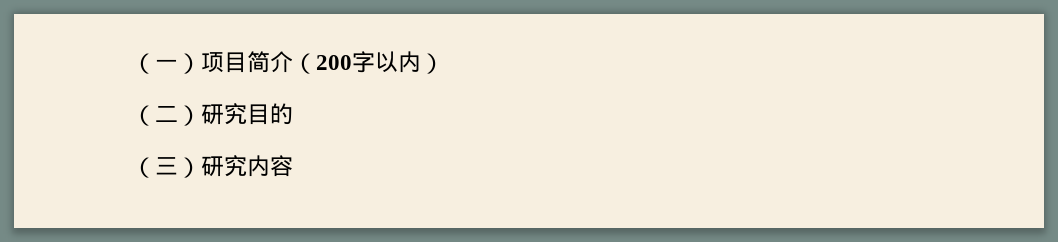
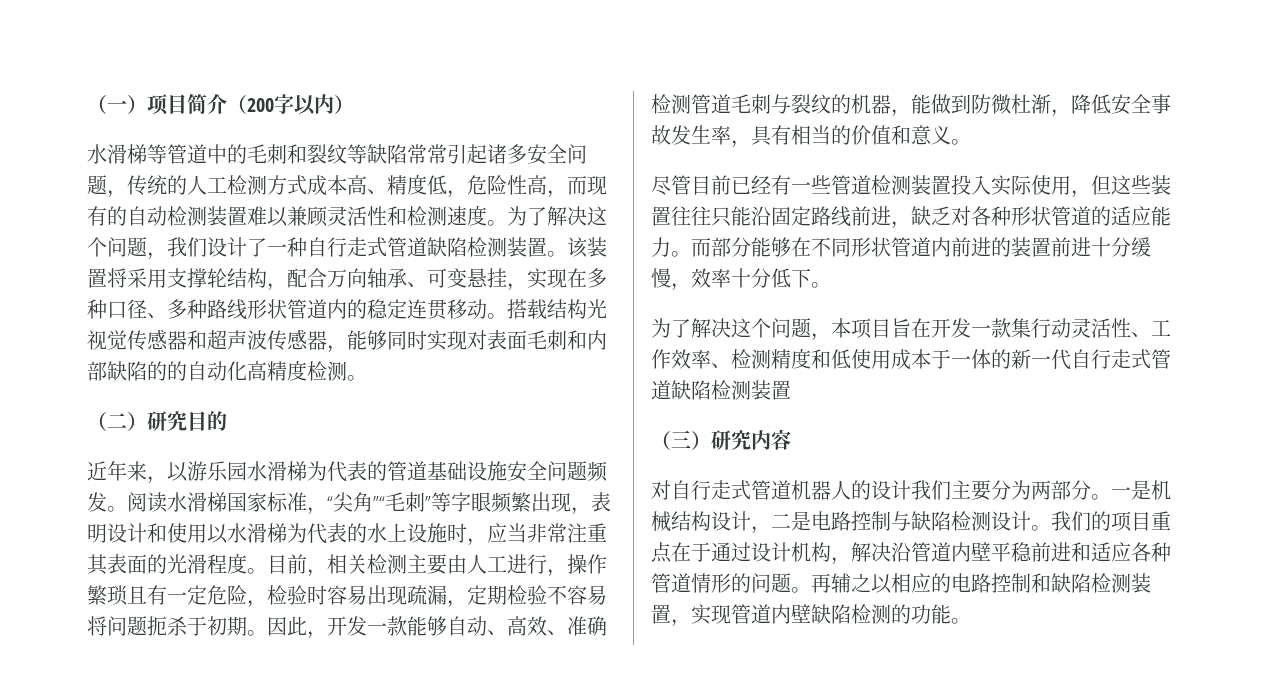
[132,103,293,126] [132,155,293,178] （二）研究目的 // （三）研究内容 -> [87,144,587,165] [87,174,607,198] [87,205,607,227] [87,237,607,260] [87,268,607,291] [87,299,607,320] [87,329,607,353] [87,360,367,381] [87,411,227,431] [87,461,608,484] [87,492,611,515] [87,523,607,546] [87,553,607,577] [87,585,607,608] [87,616,607,639] [651,94,1171,117] [651,125,971,148] [651,175,1171,198] [651,206,1171,229] [651,237,1151,257] [651,268,831,291] [651,318,1171,341] [651,348,1171,370] [651,380,791,400] [651,429,791,450] [651,480,1171,501] [651,511,1171,534] [651,542,1171,565] [651,573,1151,594] [651,604,971,627] 水滑梯等管道中的毛刺和裂纹等缺陷常常引起诸多安全问题，传统的人工检测方式成本高、精度低，危险性高，而现有的自动检测装置难以兼顾灵活性和检测速度。为了解决这个问题，我们设计了一种自行走式管道缺陷检测装置。该装置将采用支撑轮结构，配合万向轴承、可变悬挂，实现在多种口径、多种路线形状管道内的稳定连贯移动。搭载结构光视觉传感器和超声波传感器，能够同时实现对表面毛刺和内部缺陷的的自动化高精度检测。 // （二）研究目的 // 近年来，以游乐园水滑梯为代表的管道基础设施安全问题频发。阅读水滑梯国家标准，“尖角”“毛刺”等字眼频繁出现，表明设计和使用以水滑梯为代表的水上设施时，应当非常注重其表面的光滑程度。目前，相关检测主要由人工进行，操作繁琐且有一定危险，检验时容易出现疏漏，定期检验不容易将问题扼杀于初期。因此，开发一款能够自动、高效、准确检测管道毛刺与裂纹的机器，能做到防微杜渐，降低安全事故发生率，具有相当的价值和意义。 // 尽管目前已经有一些管道检测装置投入实际使用，但这些装置往往只能沿固定路线前进，缺乏对各种形状管道的适应能力。而部分能够在不同形状管道内前进的装置前进十分缓慢，效率十分低下。 // 为了解决这个问题，本项目旨在开发一款集行动灵活性、工作效率、检测精度和低使用成本于一体的新一代自行走式管道缺陷检测装置 // （三）研究内容 // 对自行走式管道机器人的设计我们主要分为两部分。一是机械结构设计，二是电路控制与缺陷检测设计。我们的项目重点在于通过设计机构，解决沿管道内壁平稳前进和适应各种管道情形的问题。再辅之以相应的电路控制和缺陷检测装置，实现管道内壁缺陷检测的功能。

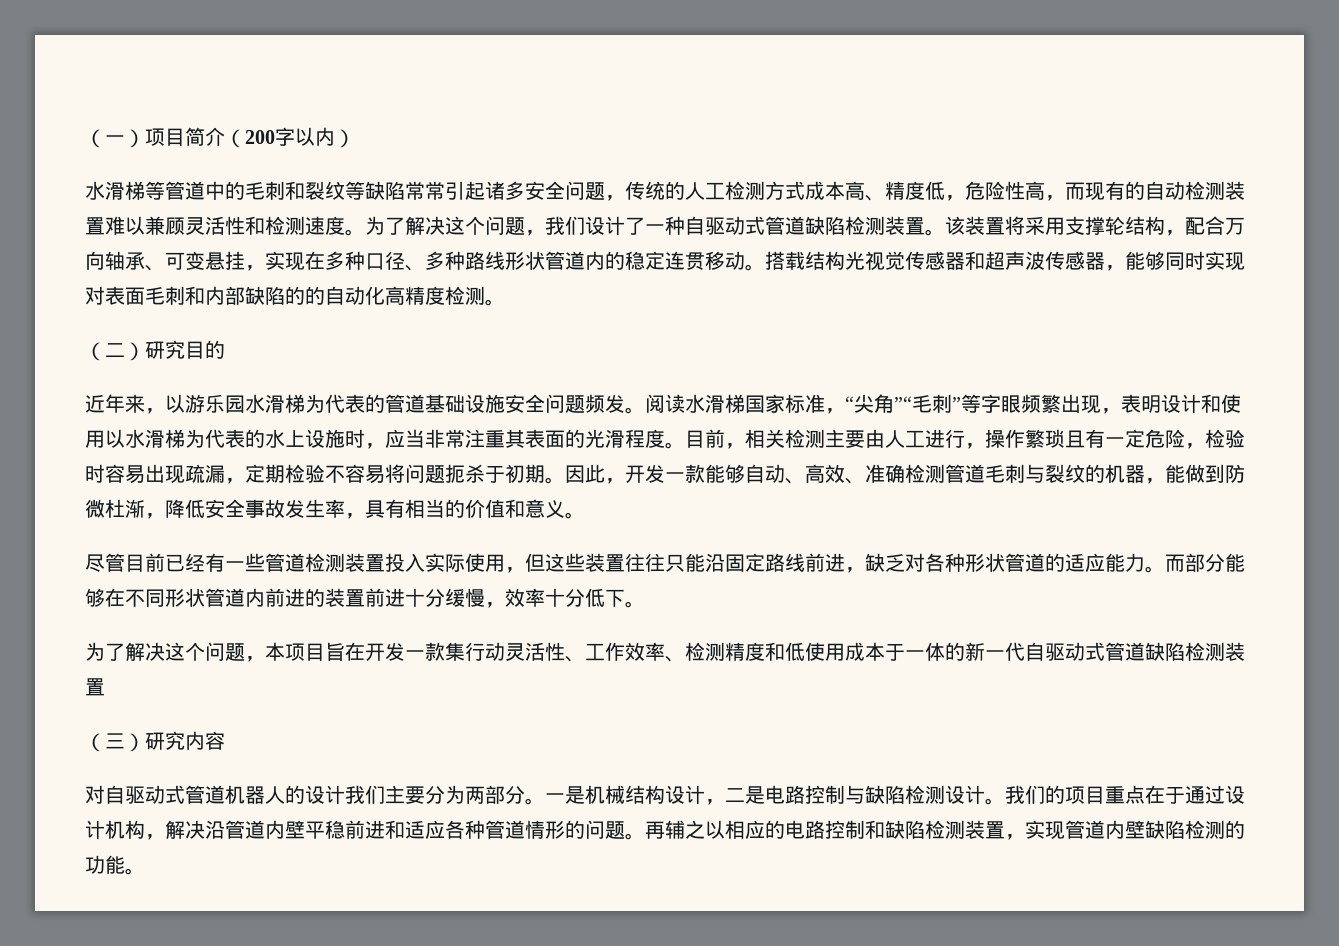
[327,237,367,257] 行走 -> [705,216,745,235] 驱动
[1091,349,1131,369] 行走 -> [1045,642,1085,661] 驱动
[691,480,731,500] 行走 -> [125,785,165,804] 驱动

